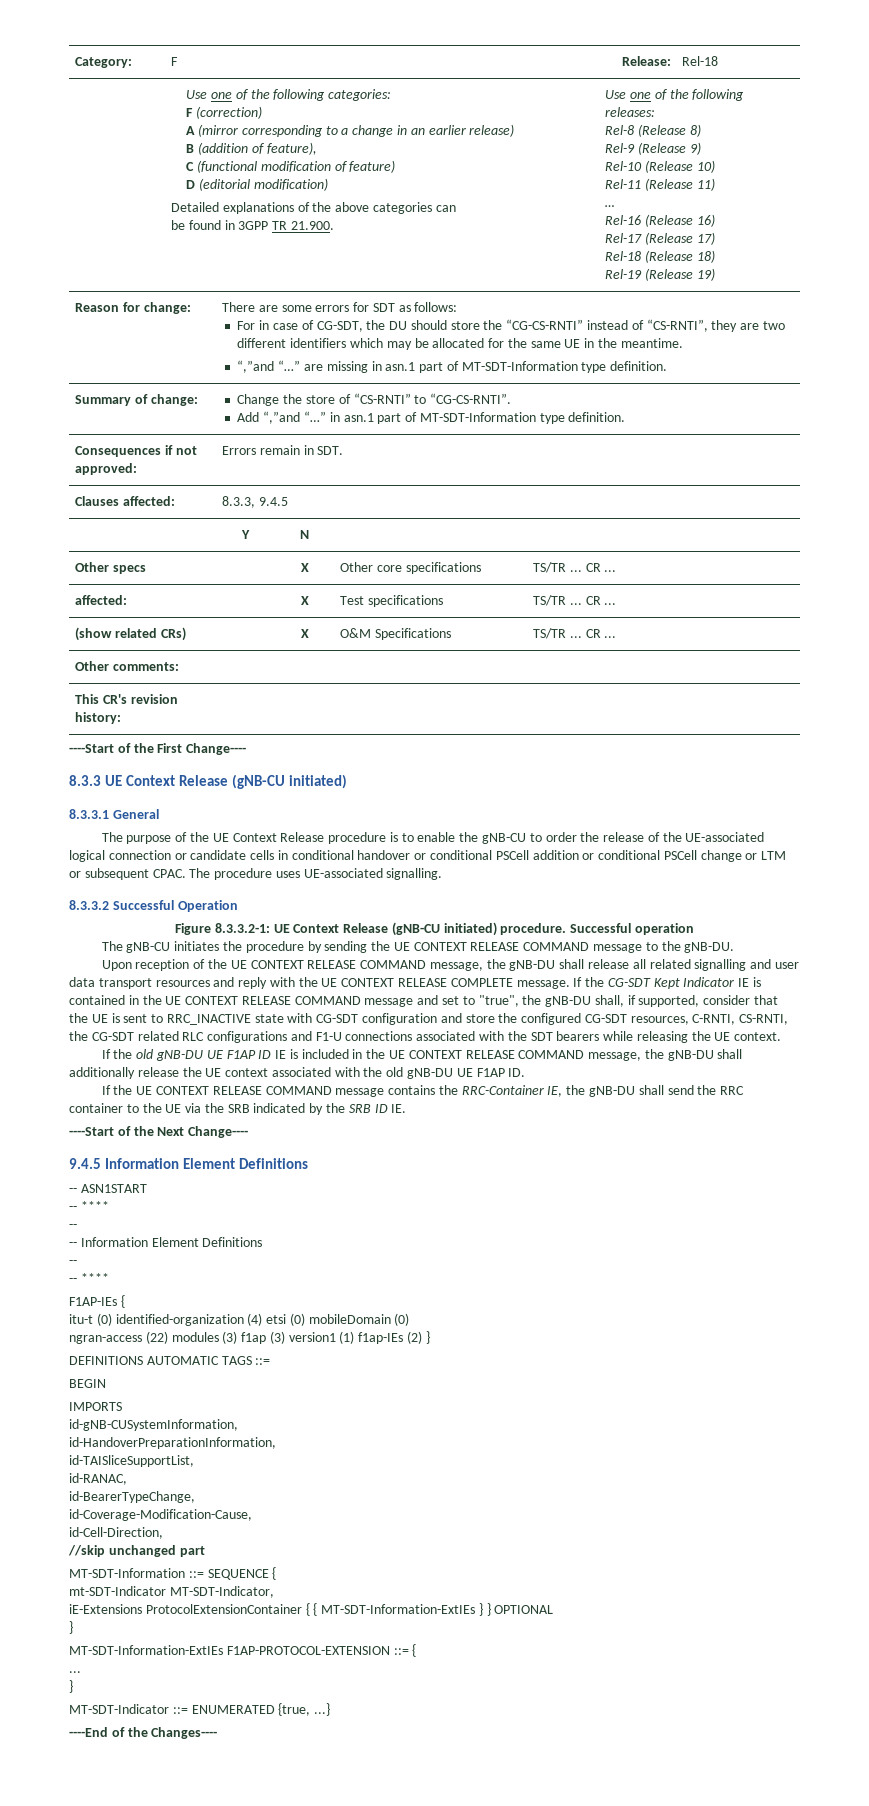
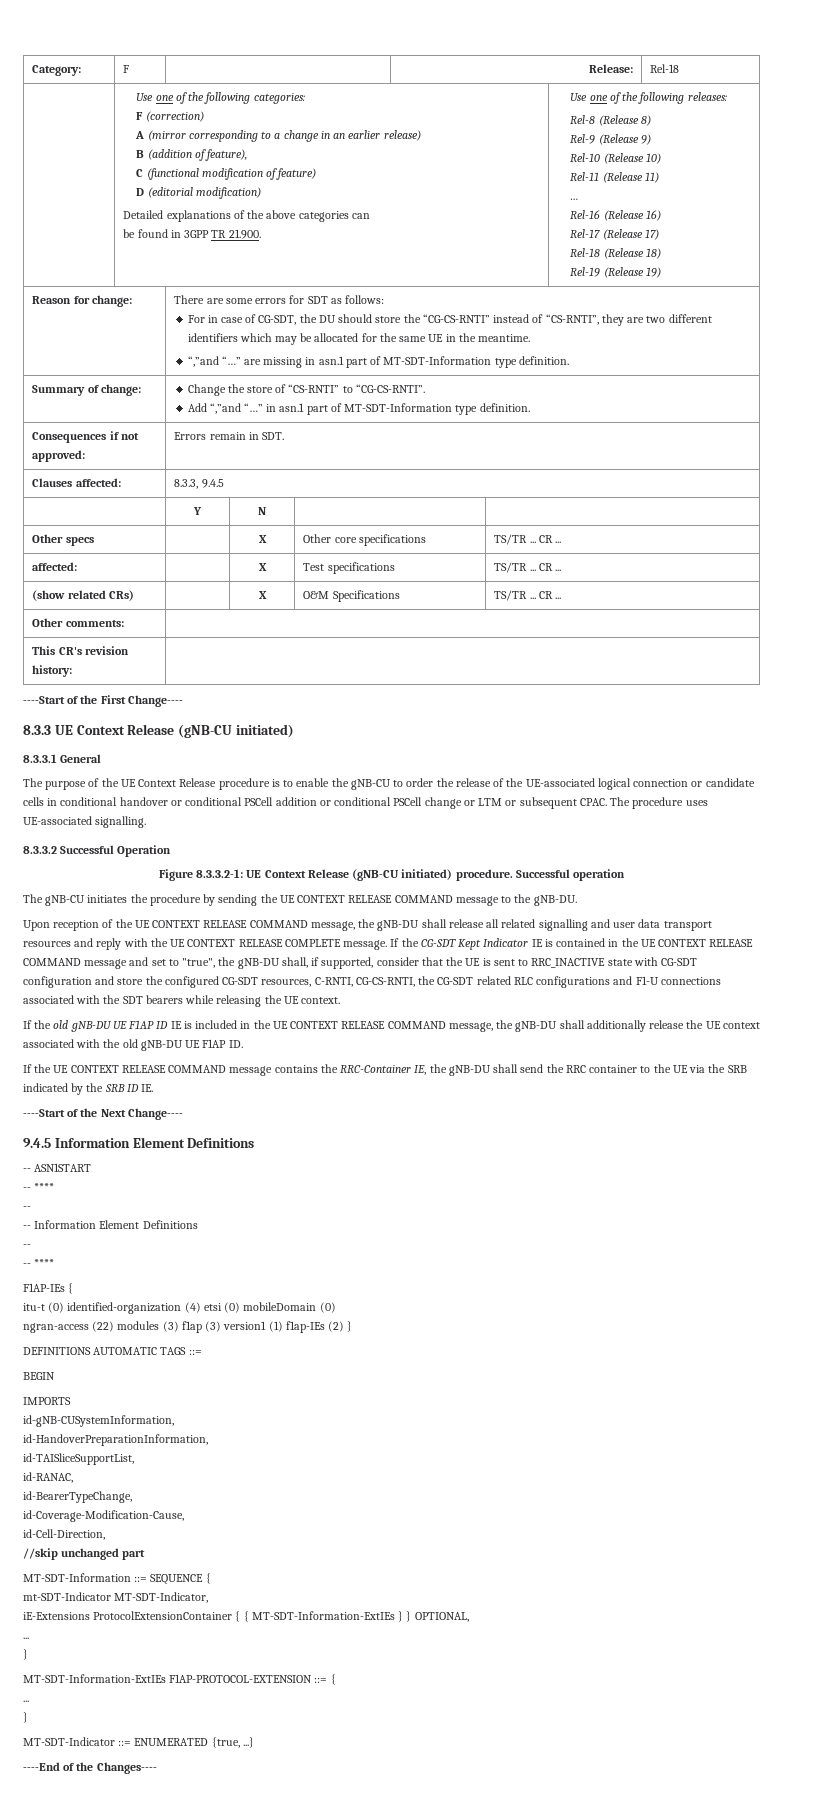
[739,1014,789,1025] CS-RNTI, -> [355,977,415,987] CG-CS-RNTI,
[494,1605,554,1614] OPTIONAL -> [414,1612,469,1622] [23,1637,29,1639] OPTIONAL, // ...

